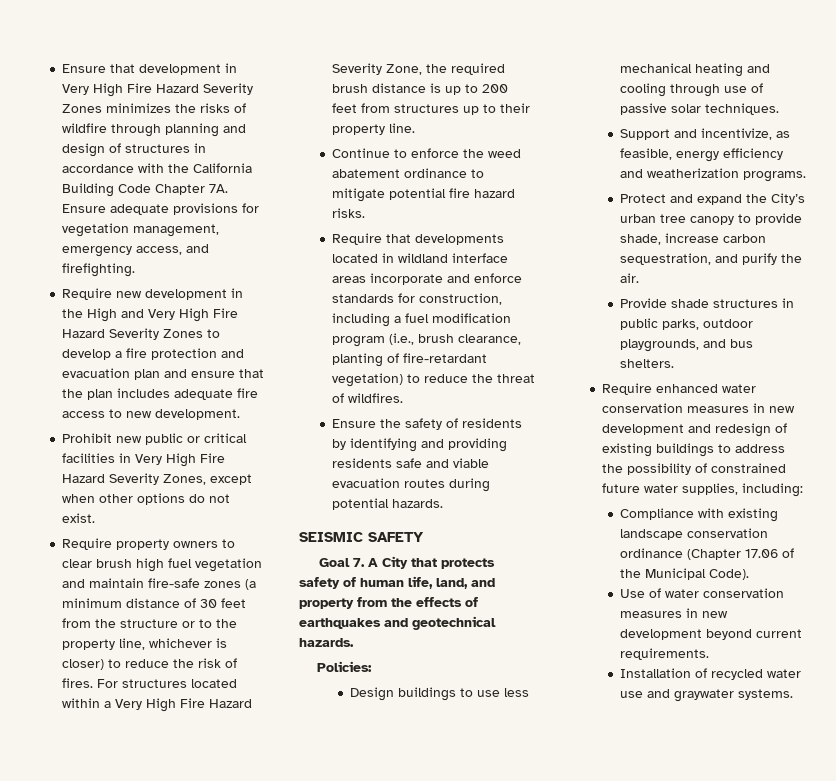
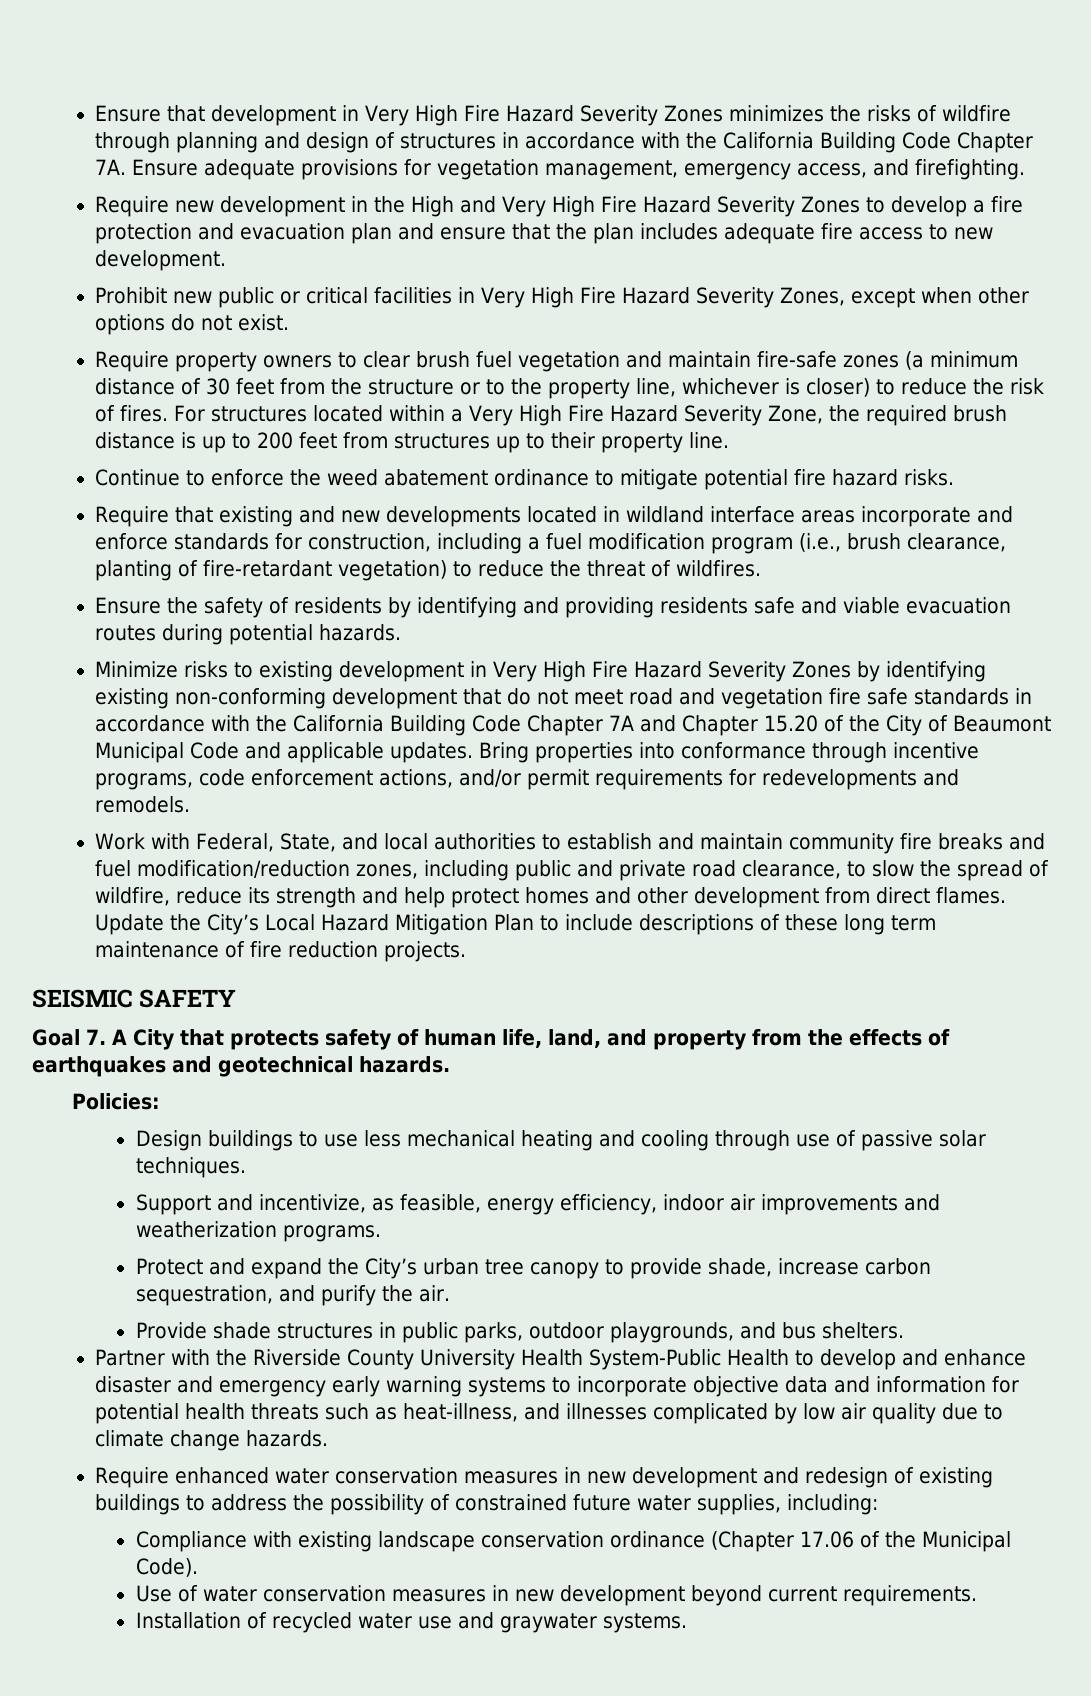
[136,558,165,572] high -> (471, 359) none
(412, 238) none -> [219,506,381,527] existing and new
(444, 503) none -> [95,661,987,682] [95,688,1033,709] [95,715,1052,736] [95,742,980,763] [95,769,960,790] [95,796,191,813] [95,833,1046,854] [95,860,1050,881] [95,887,1007,908] [95,914,937,935] [95,941,467,962] // Minimize risks to existing development in Very High Fire Hazard Severity Zones by identifying existing non-conforming development that do not meet road and vegetation fire safe standards in accordance with the California Building Code Chapter 7A and Chapter 15.20 of the City of Beaumont Municipal Code and applicable updates. Bring properties into conformance through incentive programs, code enforcement actions, and/or permit requirements for redevelopments and remodels. // Work with Federal, State, and local authorities to establish and maintain community fire breaks and fuel modification/reduction zones, including public and private road clearance, to slow the spread of wildfire, reduce its strength and help protect homes and other development from direct flames. Update the City’s Local Hazard Mitigation Plan to include descriptions of these long term maintenance of fire reduction projects.
[723,148,784,160] efficiency -> [559,1194,898,1215] efficiency, indoor air improvements
(675, 363) none -> [95,1349,1027,1370] [95,1376,1020,1397] [95,1403,1004,1424] [95,1430,329,1451] // Partner with the Riverside County University Health System-Public Health to develop and enhance disaster and emergency early warning systems to incorporate objective data and information for potential health threats such as heat-illness, and illnesses complicated by low air quality due to climate change hazards.

